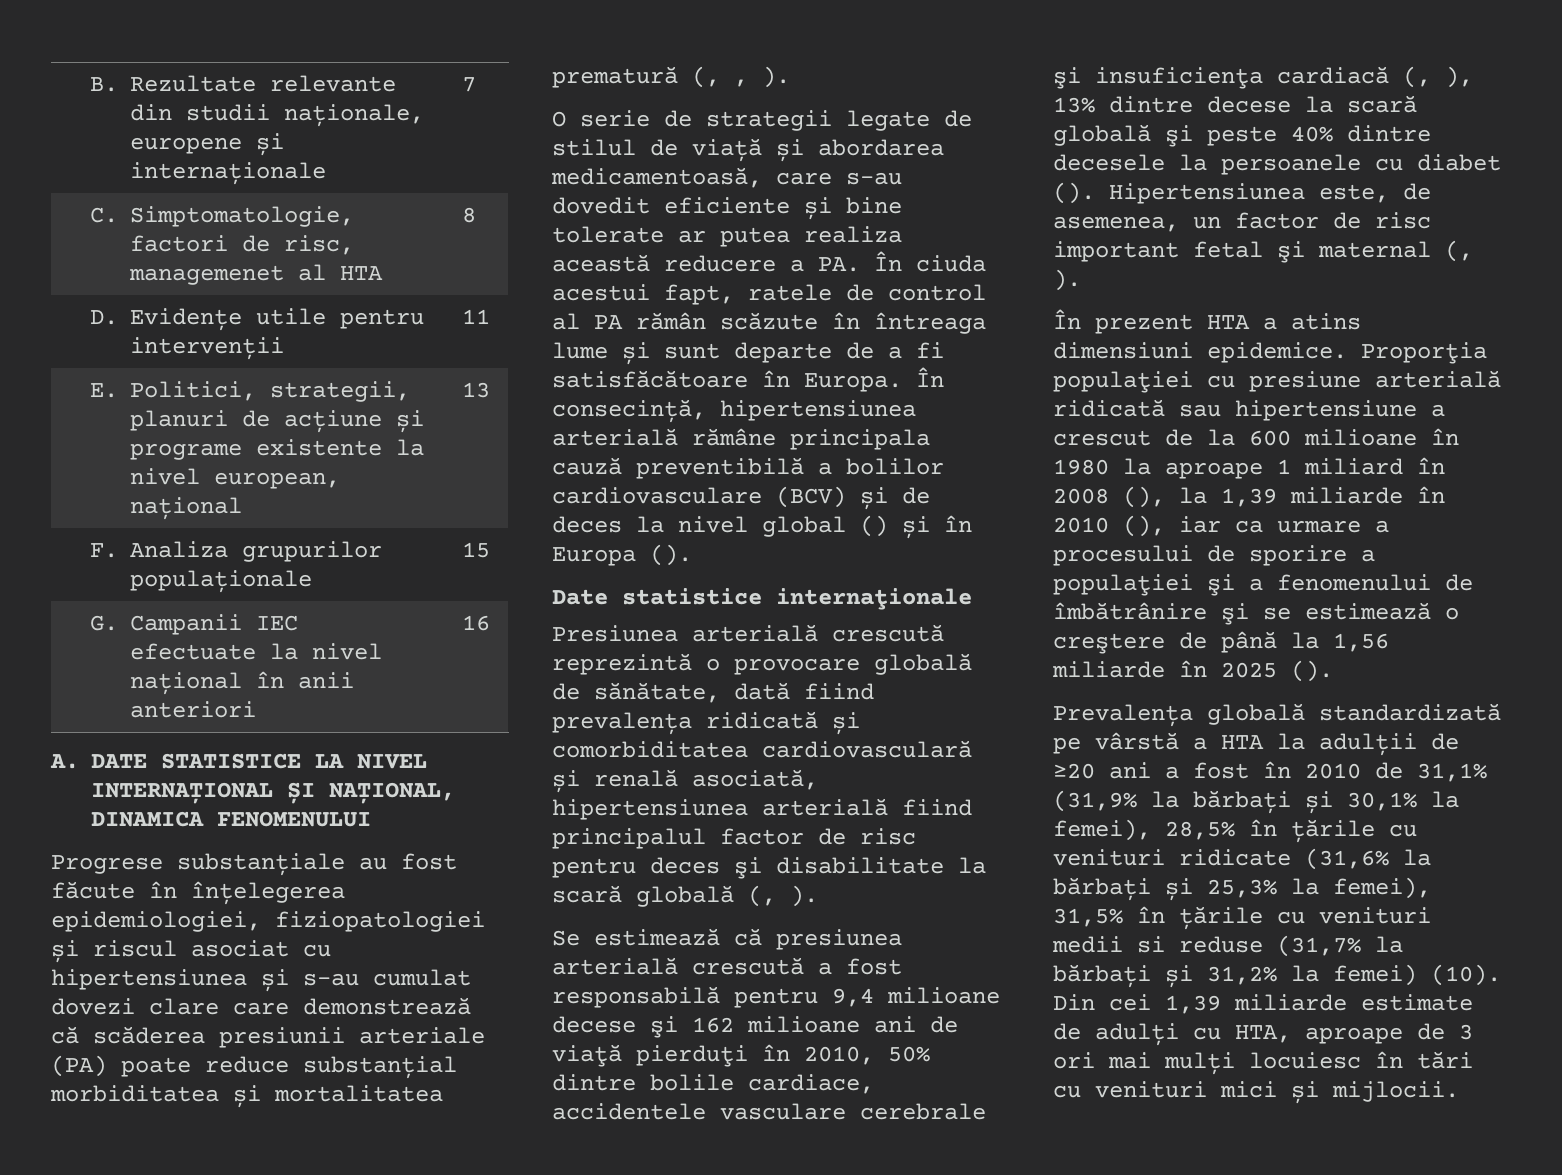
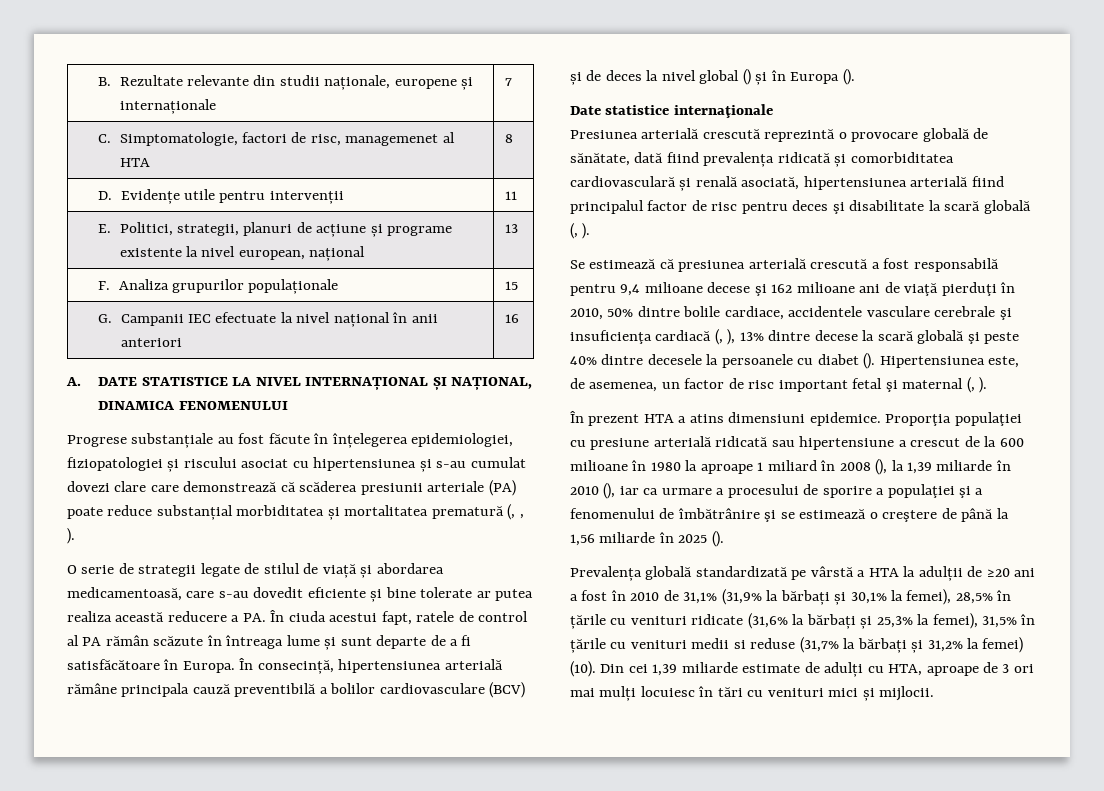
[93,940,177,957] riscul -> [183,457,237,468] riscului

